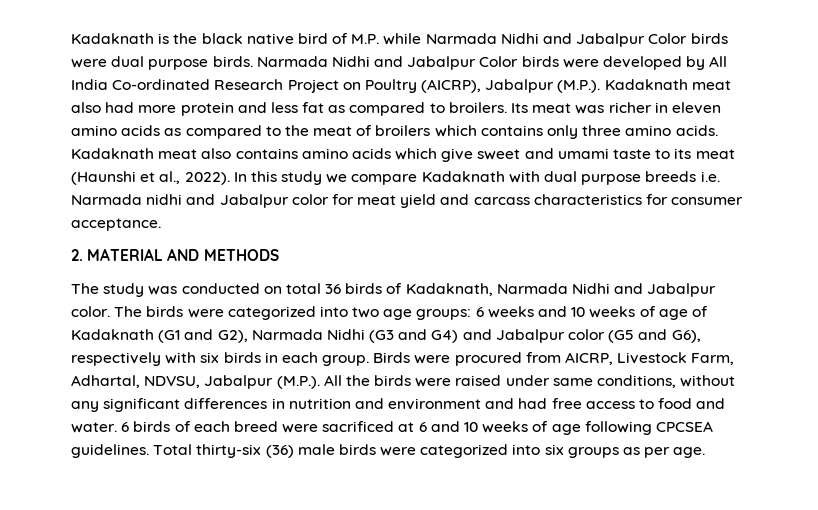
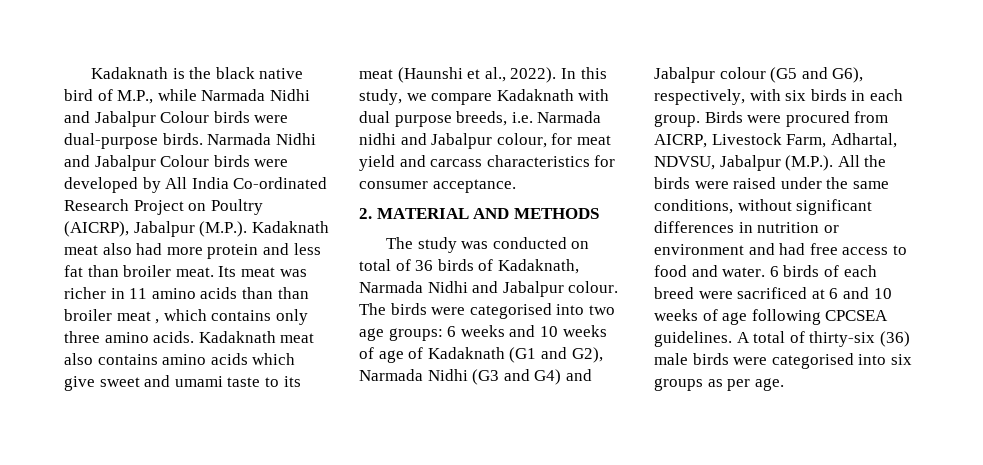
[351,34,380,44] M.P. -> [117,90,154,104] M.P.,
[648,33,728,44] [71,56,209,70] Color birds were dual purpose -> [160,111,289,123] [64,133,158,149] Colour birds were dual-purpose
[479,56,519,67] Color -> [160,155,210,167] Colour
[328,102,507,116] as compared to broilers. -> [87,265,214,277] than broiler meat.
[671,102,721,114] [71,125,431,139] eleven amino acids as compared to the meat of broilers -> [129,287,309,299] [64,309,160,324] 11 amino acids than than broiler meat ,
[281,171,323,185] study -> [359,89,402,105] study,
[645,171,697,182] breeds -> [456,111,508,126] breeds,
[291,194,329,205] color -> [496,133,547,148] colour,
(321, 288) none -> [395,259,411,271] of
[71,306,110,317] color. -> [568,281,619,293] colour.
[227,306,316,320] categorized -> [469,303,552,319] categorised
[568,329,606,340] color -> [719,67,766,79] colour
[71,352,161,366] respectively -> [654,89,745,105] respectively,
(550, 380) none -> [826,177,849,189] the
[71,401,99,412] any -> (792, 205) none
[354,398,384,409] and -> [823,225,839,233] or
[153,444,193,455] Total -> [736,331,805,343] A total of
[420,444,509,458] categorized -> [771,353,854,369] categorised

